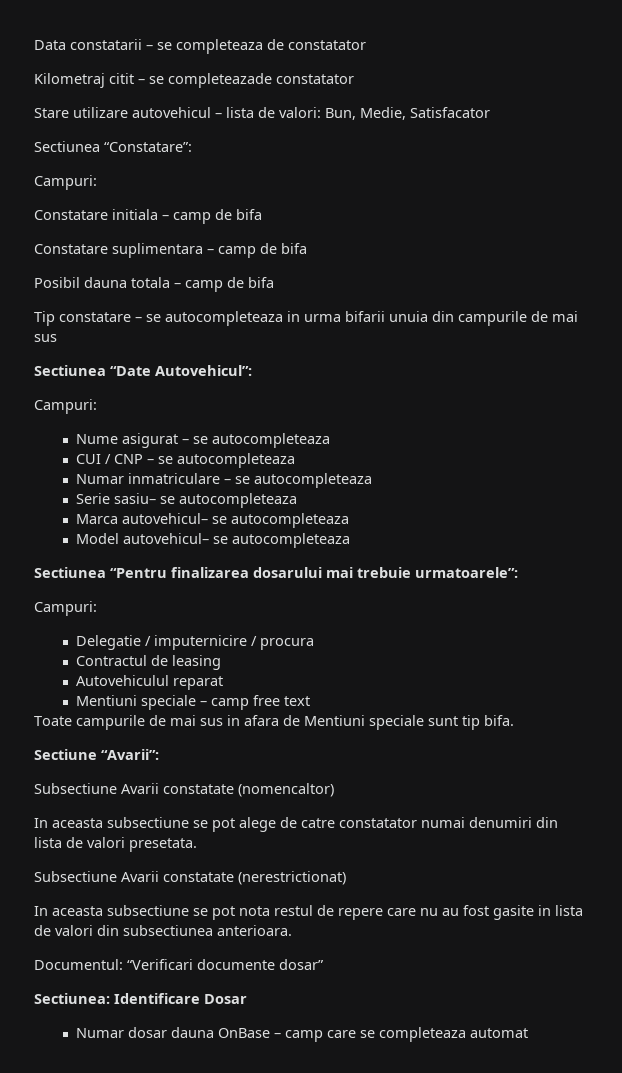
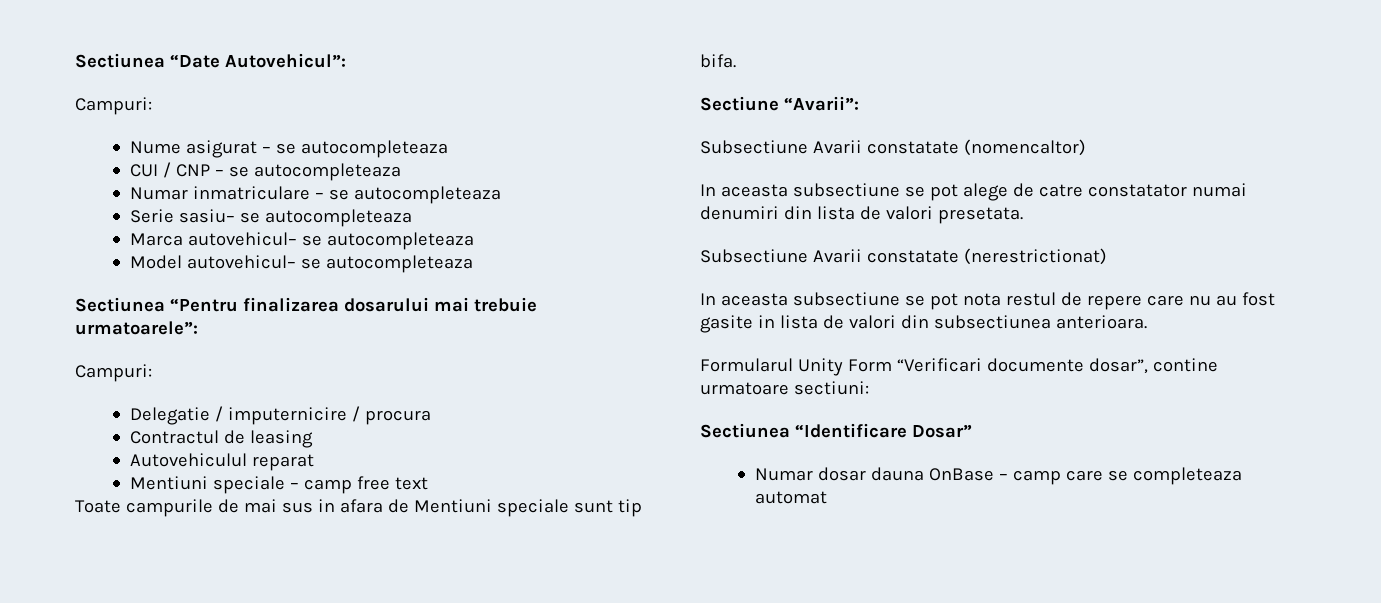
[34,39,366,54] [34,73,354,88] [34,107,490,120] [34,141,192,152] [34,175,97,190] [34,209,262,224] [34,243,307,258] [34,277,274,292] [34,311,578,326] [34,334,57,342] Data constatarii – se completeaza de constatator // Kilometraj citit – se completeazade constatator // Stare utilizare autovehicul – lista de valori: Bun, Medie, Satisfacator // Sectiunea “Constatare”: // Campuri: // Constatare initiala – camp de bifa // Constatare suplimentara – camp de bifa // Posibil dauna totala – camp de bifa // Tip constatare – se autocompleteaza in urma bifarii unuia din campurile de mai sus // -> (75, 60) none
[34,959,324,970] [34,993,247,1004] Documentul: “Verificari documente dosar” // Sectiunea: Identificare Dosar -> [700,358,1218,376] [700,381,869,395] [700,423,972,438] Formularul Unity Form “Verificari documente dosar”, contine urmatoare sectiuni: // Sectiunea “Identificare Dosar”

